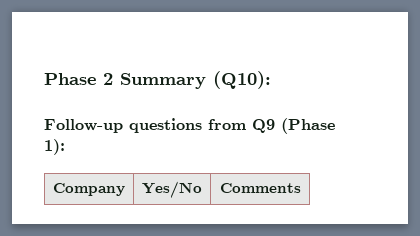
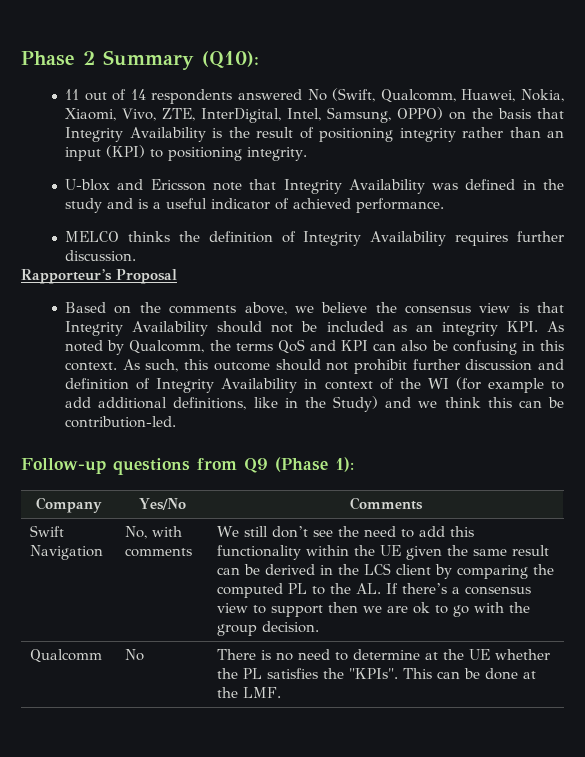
(271, 80) none -> [65,88,564,104] [65,107,565,123] [65,127,564,142] [65,145,308,161] [65,179,564,194] [65,198,445,213] [65,231,564,246] [65,250,137,262] [21,269,177,284] [65,302,565,315] [65,321,564,336] [65,339,564,355] [65,359,564,374] [65,377,565,393] [65,396,565,412] [65,416,177,428] // 11 out of 14 respondents answered No (Swift, Qualcomm, Huawei, Nokia, Xiaomi, Vivo, ZTE, InterDigital, Intel, Samsung, OPPO) on the basis that Integrity Availability is the result of positioning integrity rather than an input (KPI) to positioning integrity. // U-blox and Ericsson note that Integrity Availability was defined in the study and is a useful indicator of achieved performance. // MELCO thinks the definition of Integrity Availability requires further discussion. // Rapporteur’s Proposal // Based on the comments above, we believe the consensus view is that Integrity Availability should not be included as an integrity KPI. As noted by Qualcomm, the terms QoS and KPI can also be confusing in this context. As such, this outcome should not prohibit further discussion and definition of Integrity Availability in context of the WI (for example to add additional definitions, like in the Study) and we think this can be contribution-led.
(301, 188) none -> [29,525,64,537] [29,545,103,560] [124,526,182,539] [124,548,192,557] [216,526,474,538] [216,545,549,560] [216,563,554,579] [216,583,531,598] [216,602,530,617] [216,621,319,636] [29,649,102,663] [124,649,144,661] [216,649,550,661] [216,668,536,680] [216,687,281,698] // Swift Navigation | No, with comments | We still don’t see the need to add this functionality within the UE given the same result can be derived in the LCS client by comparing the computed PL to the AL. If there’s a consensus view to support then we are ok to go with the group decision. // Qualcomm | No | There is no need to determine at the UE whether the PL satisfies the "KPIs". This can be done at the LMF.

